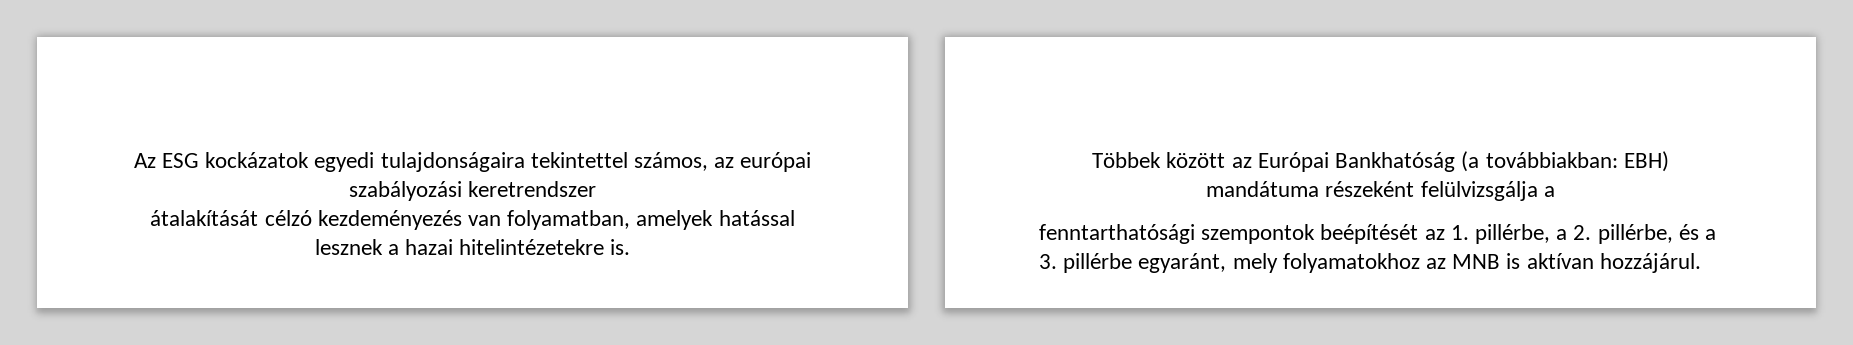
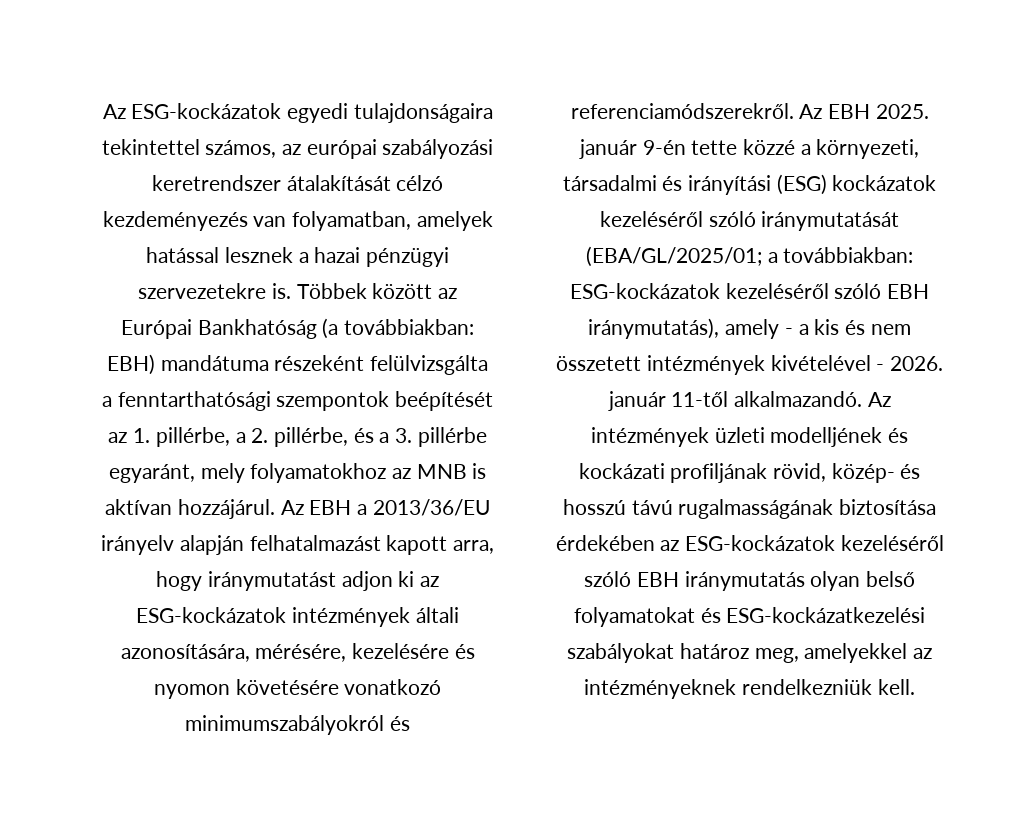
[133,152,310,168] Az ESG kockázatok -> [102,103,282,119] Az ESG-kockázatok
(597, 189) // -> (281, 183) none
[459,239,605,255] hitelintézetekre -> [365,247,449,267] [138,283,267,299] pénzügyi szervezetekre
(631, 247) // -> (291, 291) none
[1420,181,1555,201] felülvizsgálja a // -> [370,355,489,375] [101,396,112,407] felülvizsgálta a
(1701, 263) none -> [280,499,490,516] [101,535,494,555] [156,571,439,591] [136,607,459,627] [120,643,475,662] [153,679,442,699] [185,715,410,735] [570,103,929,119] [578,139,920,159] [562,174,937,195] [599,211,900,231] [585,246,914,267] [569,283,930,299] [588,318,911,339] [556,355,943,375] [607,391,891,411] [590,427,909,447] [578,463,921,483] [562,499,937,519] [555,535,944,551] [584,571,915,591] [573,607,926,627] [567,643,932,663] [584,679,915,699] Az EBH a 2013/36/EU irányelv alapján felhatalmazást kapott arra, hogy iránymutatást adjon ki az ESG-kockázatok intézmények általi azonosítására, mérésére, kezelésére és nyomon követésére vonatkozó minimumszabályokról és referenciamódszerekről. Az EBH 2025. január 9-én tette közzé a környezeti, társadalmi és irányítási (ESG) kockázatok kezeléséről szóló iránymutatását (EBA/GL/2025/01; a továbbiakban: ESG-kockázatok kezeléséről szóló EBH iránymutatás), amely - a kis és nem összetett intézmények kivételével - 2026. január 11-től alkalmazandó. Az intézmények üzleti modelljének és kockázati profiljának rövid, közép- és hosszú távú rugalmasságának biztosítása érdekében az ESG-kockázatok kezeléséről szóló EBH iránymutatás olyan belső folyamatokat és ESG-kockázatkezelési szabályokat határoz meg, amelyekkel az intézményeknek rendelkezniük kell.

